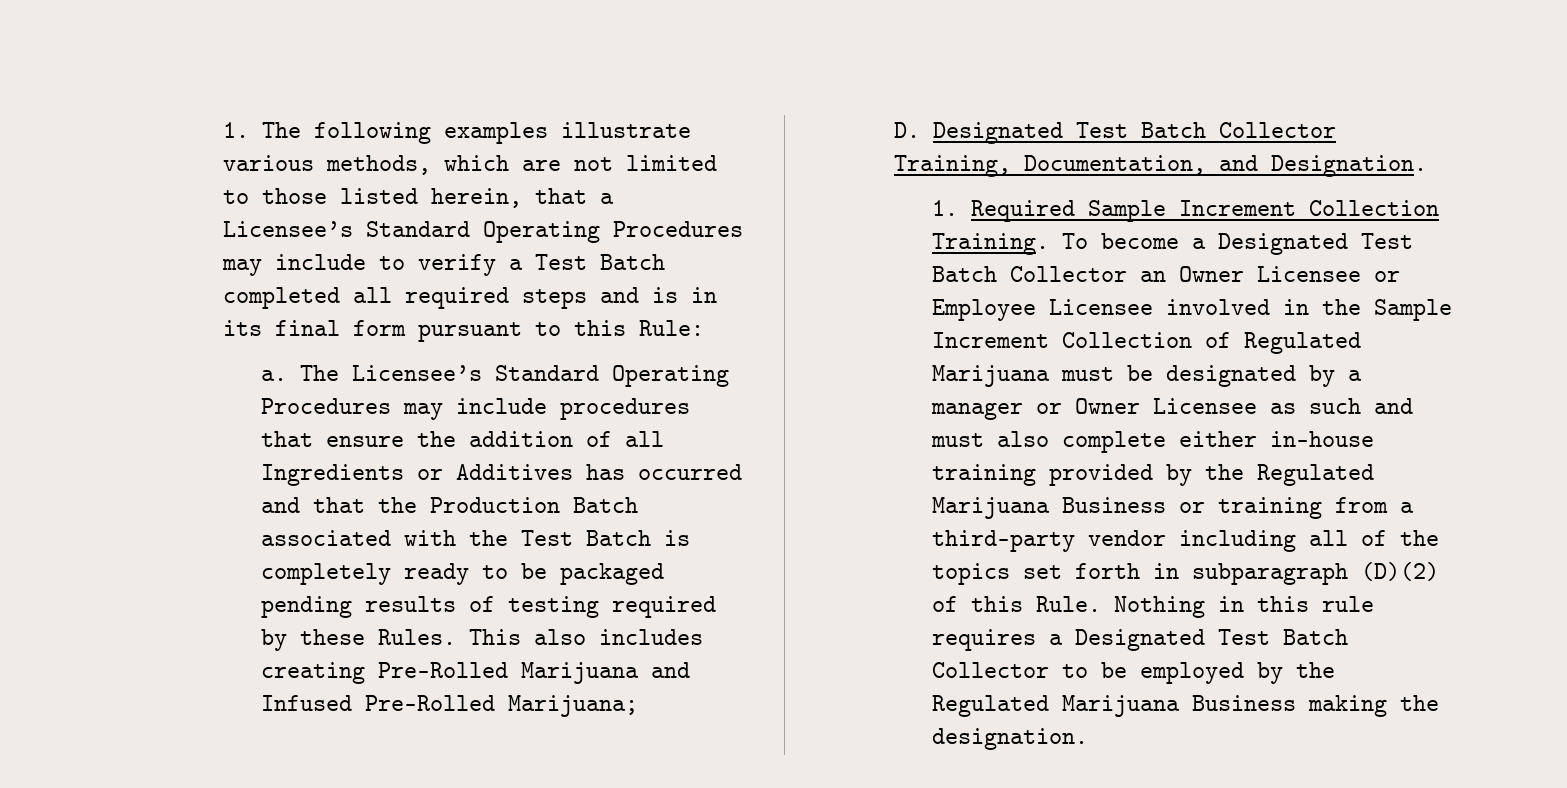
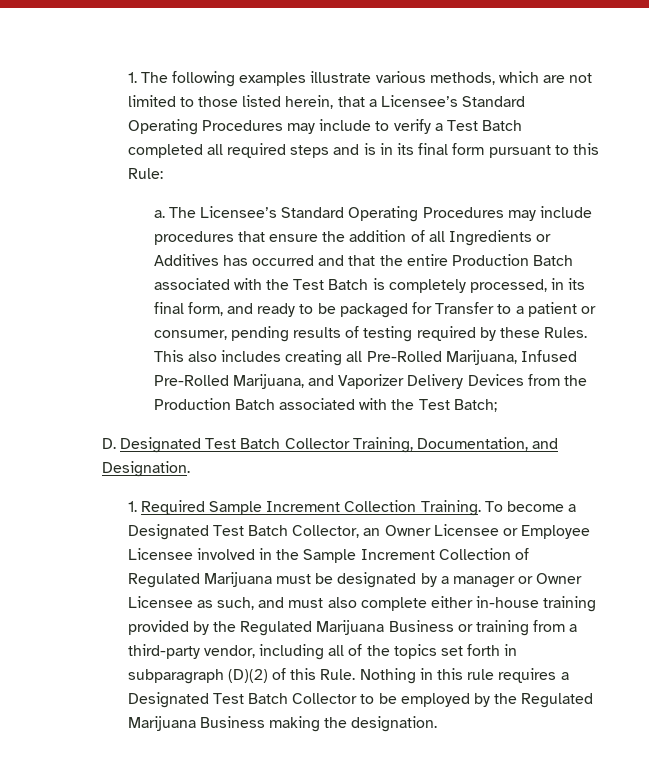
(418, 505) none -> [406,254,448,266] entire
[404,563,665,585] ready to be packaged -> [469,278,586,293] [153,302,596,318] [153,330,227,340] processed, in its final form, and ready to be packaged for Transfer to a patient or consumer,
[378,662,691,684] [261,695,639,717] Pre-Rolled Marijuana and Infused Pre-Rolled Marijuana; -> [346,350,577,365] [153,374,587,389] [153,398,497,412] all Pre-Rolled Marijuana, Infused Pre-Rolled Marijuana, and Vaporizer Delivery Devices from the Production Batch associated with the Test Batch;
[1010,266,1128,282] Collector -> [292,525,360,538] Collector,
[1309,398,1362,414] such -> [217,597,255,610] such,
[1088,530,1167,546] vendor -> [203,645,255,658] vendor,

